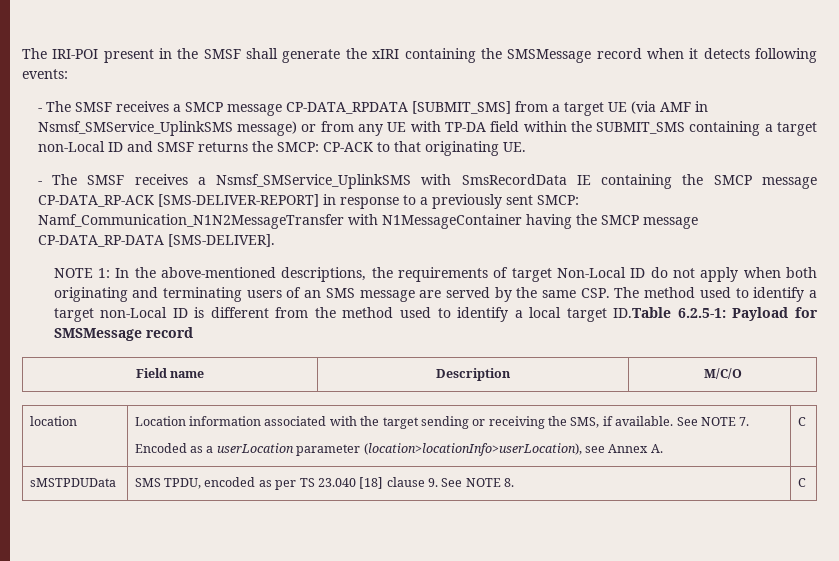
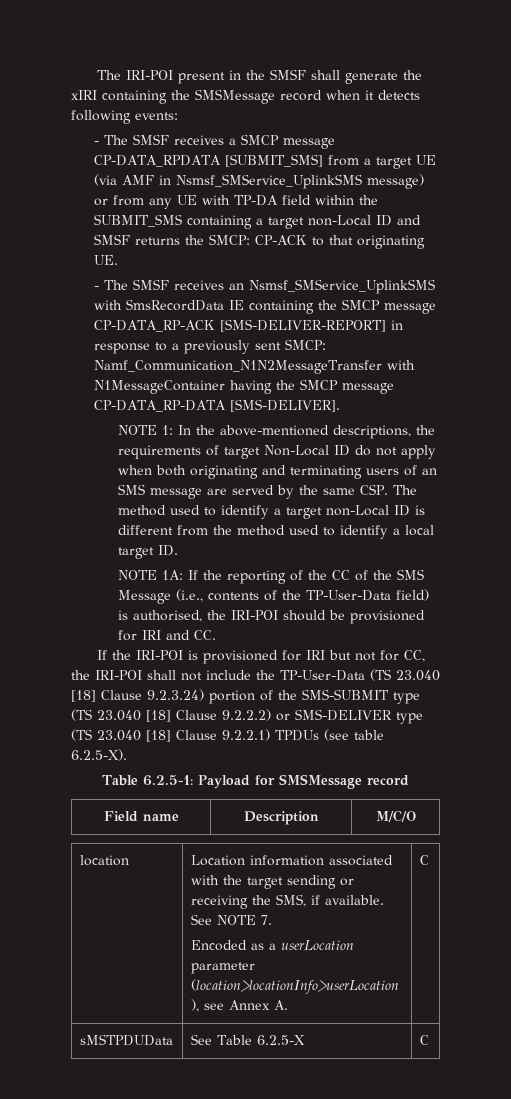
[197,177,206,185] a -> [229,283,245,290] an
[613,307,672,318] ID.Table -> [157,545,178,556] [117,569,424,584] [117,589,429,604] [117,610,425,624] [117,630,216,641] [97,650,426,664] [71,669,440,681] [71,689,420,704] [71,709,423,724] [71,729,384,742] [71,749,127,761] [102,775,139,786] ID. // NOTE 1A: If the reporting of the CC of the SMS Message (i.e., contents of the TP-User-Data field) is authorised, the IRI-POI should be provisioned for IRI and CC. // If the IRI-POI is provisioned for IRI but not for CC, the IRI-POI shall not include the TP-User-Data (TS 23.040 [18] Clause 9.2.3.24) portion of the SMS-SUBMIT type (TS 23.040 [18] Clause 9.2.2.2) or SMS-DELIVER type (TS 23.040 [18] Clause 9.2.2.1) TPDUs (see table 6.2.5-X). // Table
[134,477,515,490] SMS TPDU, encoded as per TS 23.040 [18] clause 9. See NOTE 8. -> [190,1034,305,1045] See Table 6.2.5-X

